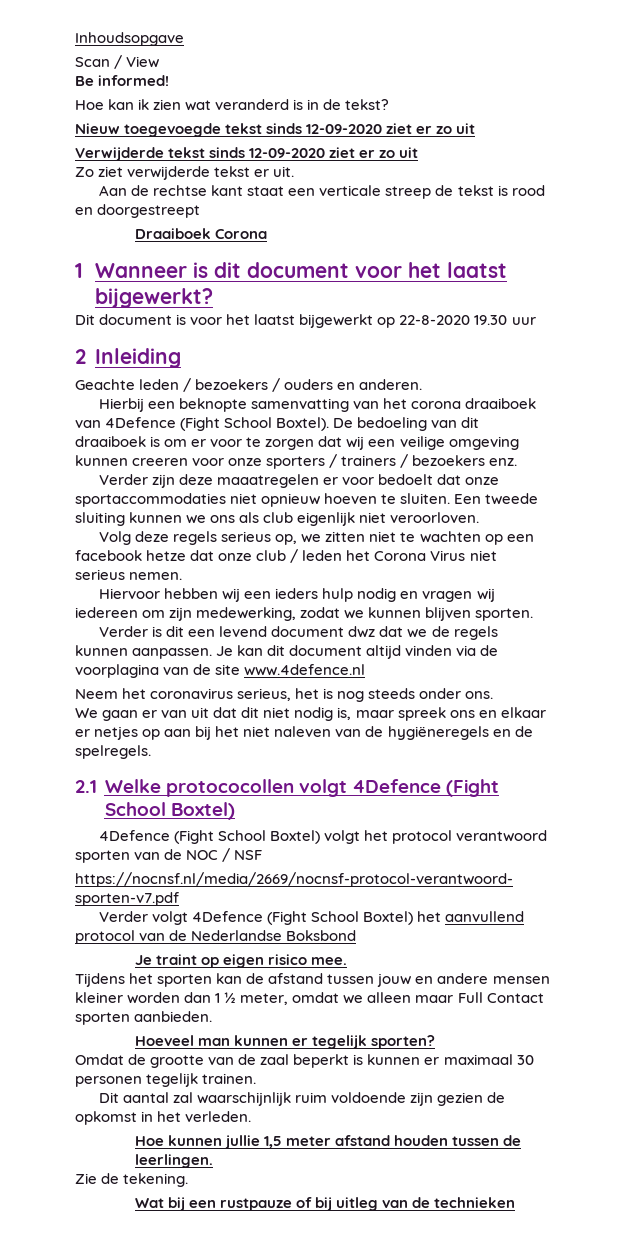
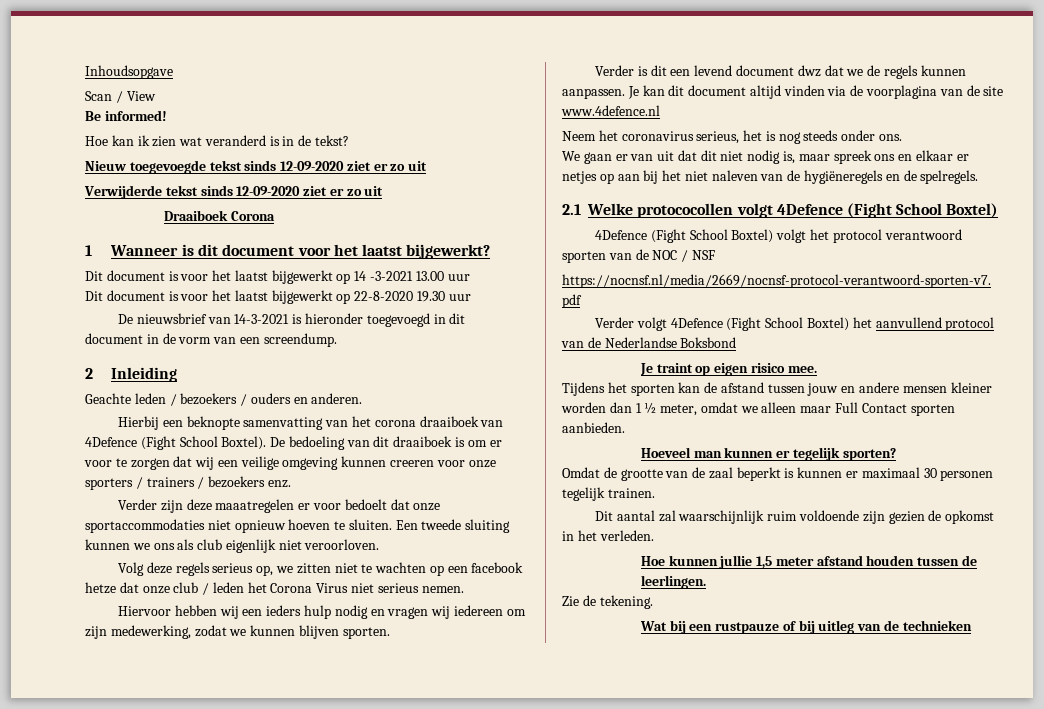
[75,166,295,180] [99,185,545,199] [75,204,201,218] // Zo ziet verwijderde tekst er uit. // Aan de rechtse kant staat een verticale streep de tekst is rood en doorgestreept -> (384, 191) none
(213, 298) none -> [85,270,470,284] // Dit document is voor het laatst bijgewerkt op 14 -3-2021 13.00 uur
(536, 321) none -> [118,313,466,327] [85,333,337,347] // De nieuwsbrief van 14-3-2021 is hieronder toegevoegd in dit document in de vorm van een screendump.

